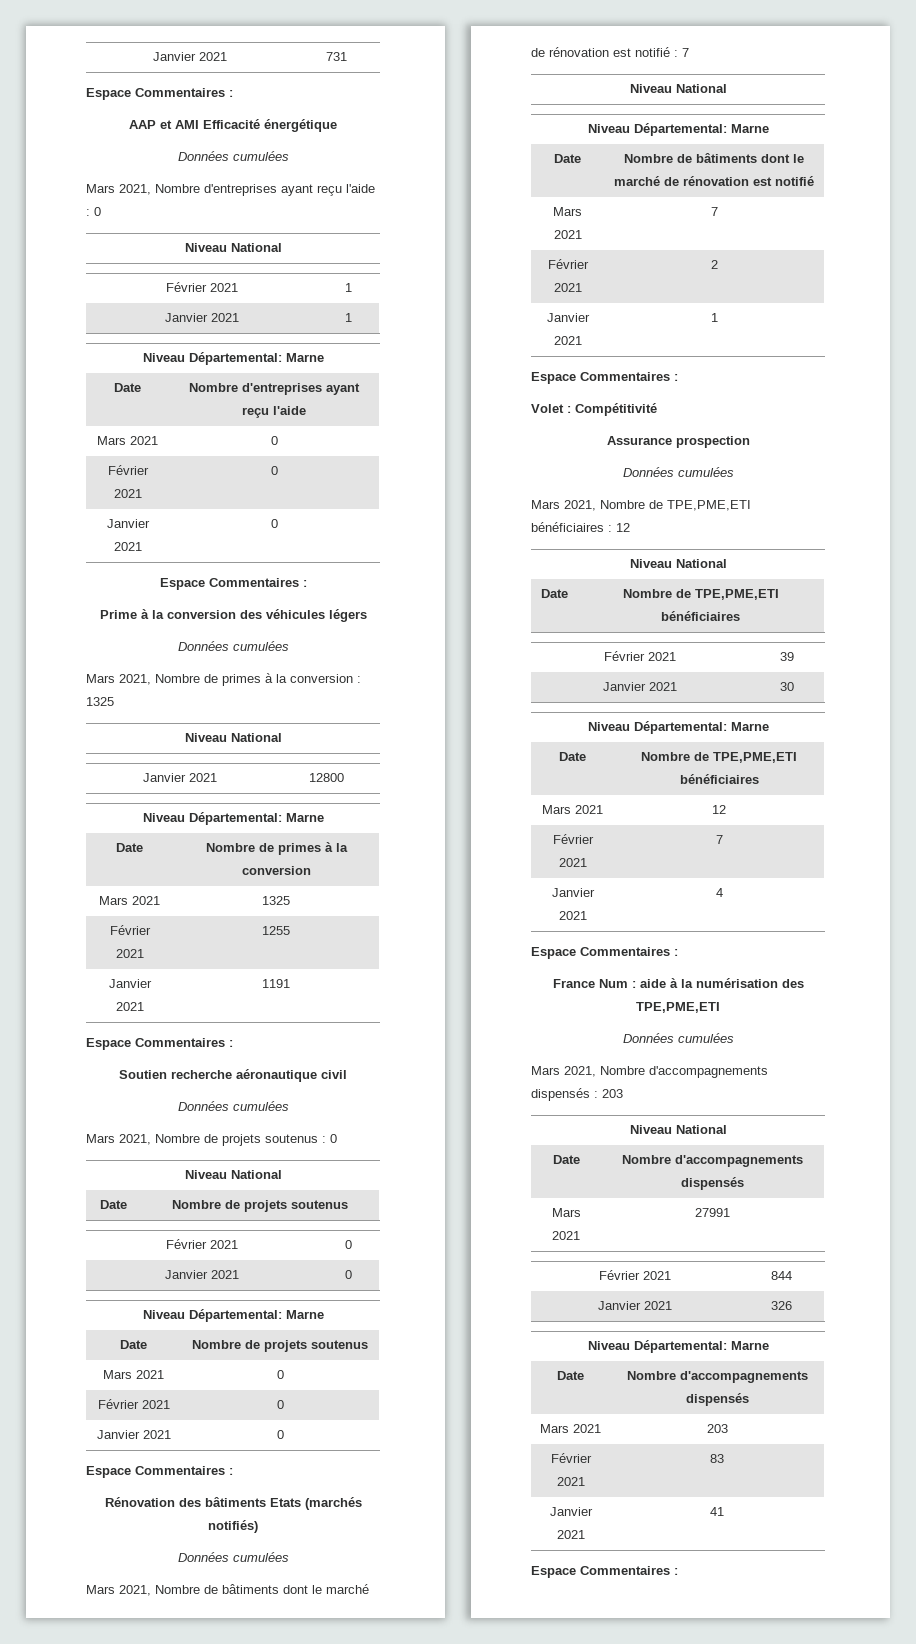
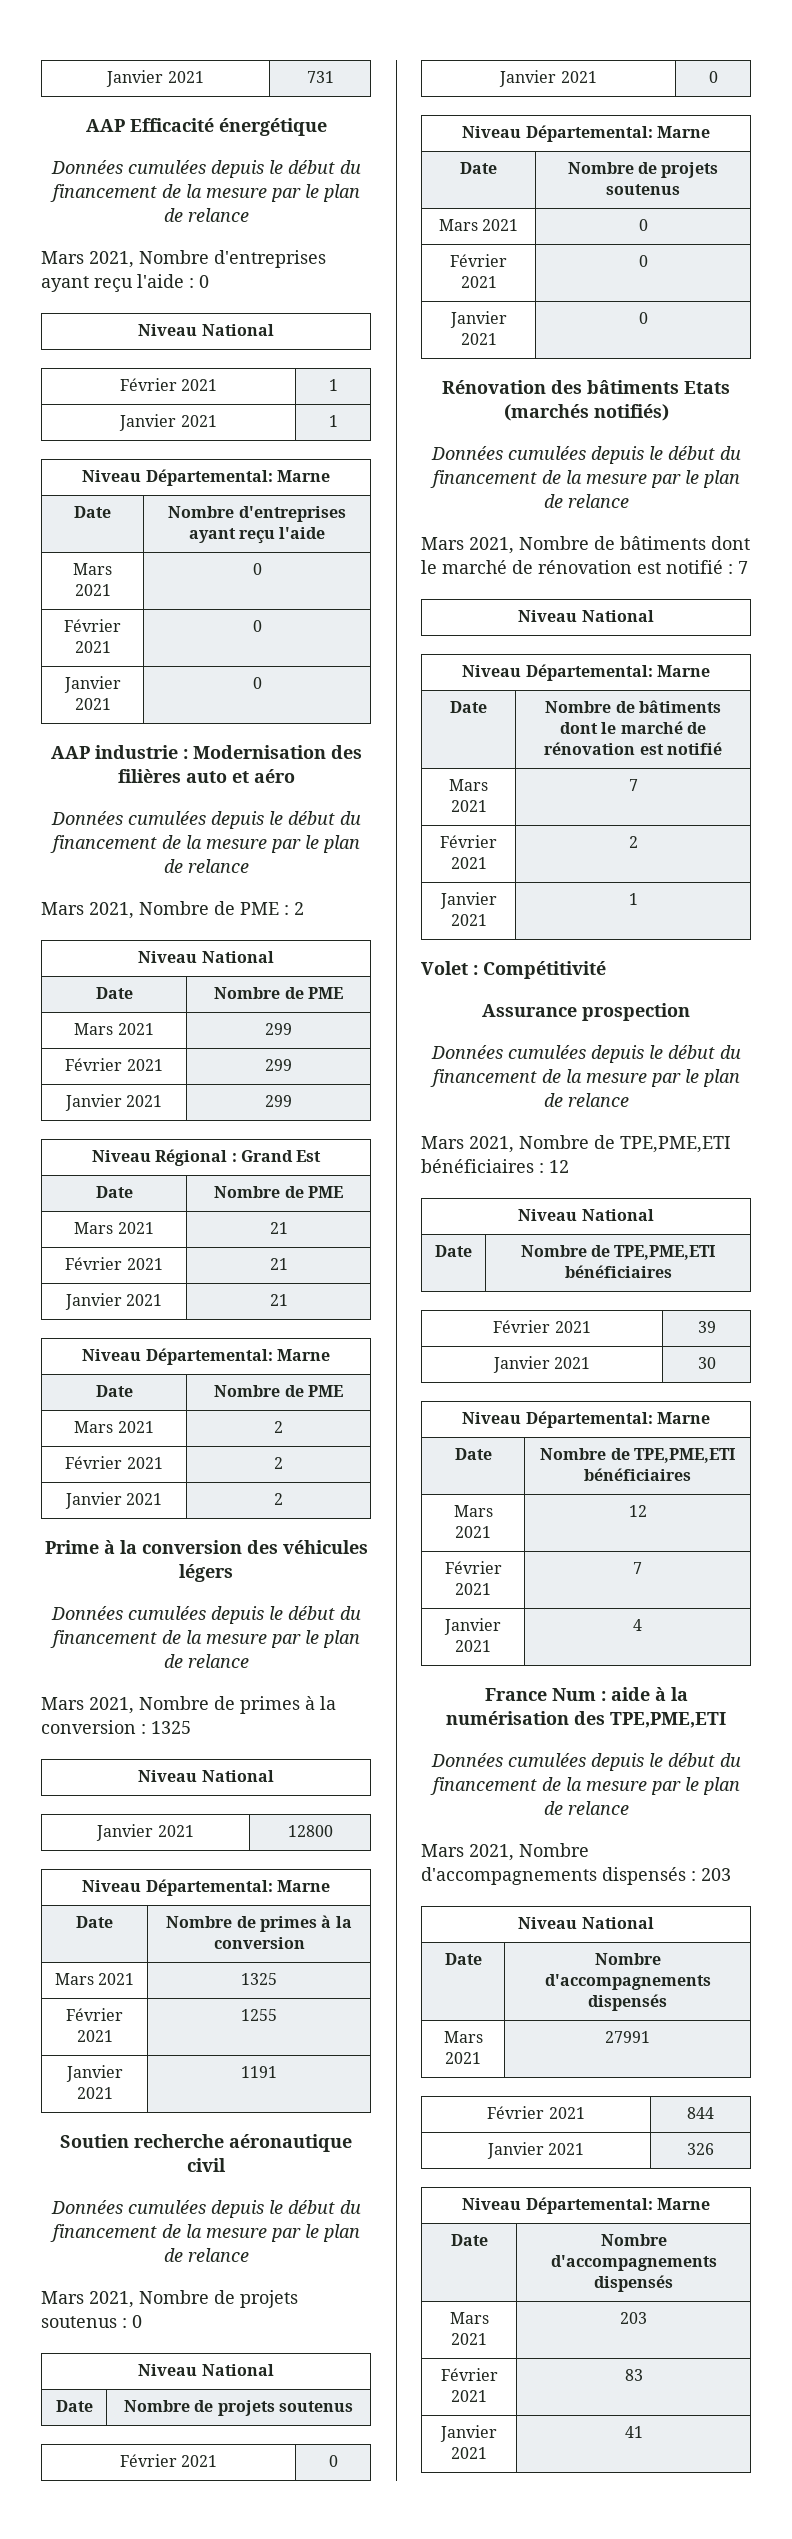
[86,88,233,100] [129,120,199,129] // Espace Commentaires : // AAP et AMI -> [85,119,125,132] // AAP
(289, 156) none -> [210,160,361,178] [49,184,360,202] [163,208,249,222] depuis le début du financement de la mesure par le plan de relance
[159,578,307,590] Espace Commentaires : -> [50,745,362,759] [117,769,295,783] [50,811,361,829] [49,835,360,853] [163,859,249,873] [41,901,304,919] [138,951,274,963] [95,987,133,999] [214,987,343,999] [74,1023,154,1035] [265,1023,292,1035] [65,1058,163,1071] [265,1059,292,1071] [64,1094,163,1111] [265,1095,292,1107] [91,1149,322,1166] [95,1186,133,1198] [214,1186,343,1198] [74,1222,154,1234] [269,1222,288,1234] [65,1257,163,1270] [269,1258,288,1270] [64,1293,163,1310] [269,1294,288,1306] [82,1348,330,1365] [95,1385,133,1397] [214,1385,343,1397] [74,1421,154,1433] [274,1421,283,1433] [65,1456,163,1469] [274,1457,283,1469] [64,1492,163,1509] [274,1493,283,1505] AAP industrie : Modernisation des filières auto et aéro // Données cumulées depuis le début du financement de la mesure par le plan de relance // Mars 2021, Nombre de PME : 2 // Niveau National // Date | Nombre de PME // Mars 2021 | 299 // Février 2021 | 299 // Janvier 2021 | 299 // Niveau Régional : Grand Est // Date | Nombre de PME // Mars 2021 | 21 // Février 2021 | 21 // Janvier 2021 | 21 // Niveau Départemental: Marne // Date | Nombre de PME // Mars 2021 | 2 // Février 2021 | 2 // Janvier 2021 | 2
(289, 646) none -> [210,1606,361,1624] [49,1630,360,1648] [163,1654,249,1668] depuis le début du financement de la mesure par le plan de relance
[86,1038,233,1050] // Espace Commentaires : -> (277, 2072) none
(289, 1106) none -> [210,2200,361,2218] [49,2224,360,2242] [163,2248,249,2262] depuis le début du financement de la mesure par le plan de relance
[86,1466,233,1478] // Espace Commentaires : -> (648, 318) none
(289, 1557) none -> [590,446,741,464] [429,470,740,488] [543,494,629,508] depuis le début du financement de la mesure par le plan de relance
[531,372,678,384] // Espace Commentaires : -> (638, 899) none
(734, 472) none -> [590,1045,741,1063] [429,1069,740,1087] [543,1093,629,1107] depuis le début du financement de la mesure par le plan de relance
[531,947,678,959] // Espace Commentaires : -> (642, 1625) none
(734, 1038) none -> [590,1753,741,1771] [429,1777,740,1795] [543,1801,629,1815] depuis le début du financement de la mesure par le plan de relance
[531,1566,678,1578] // Espace Commentaires : -> (643, 2432) none

